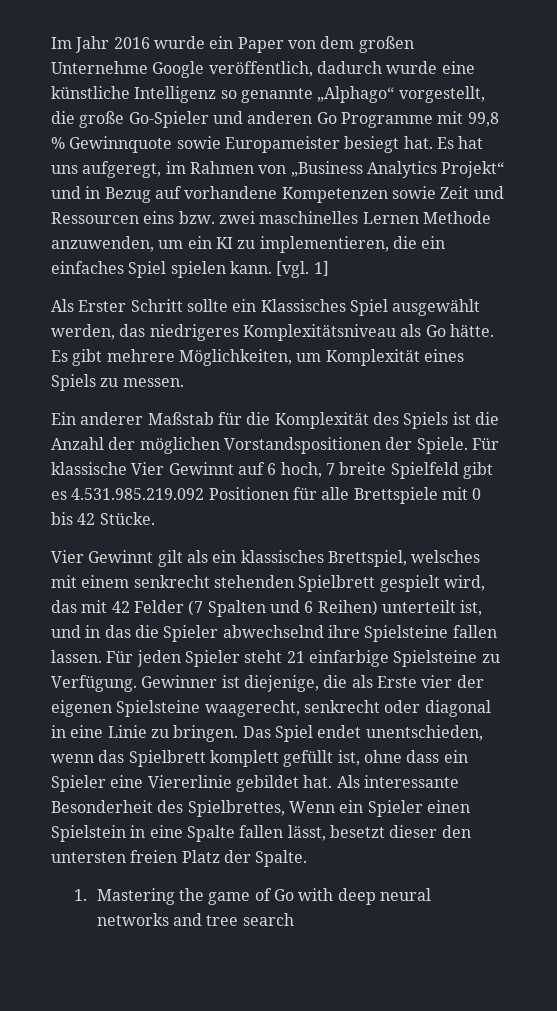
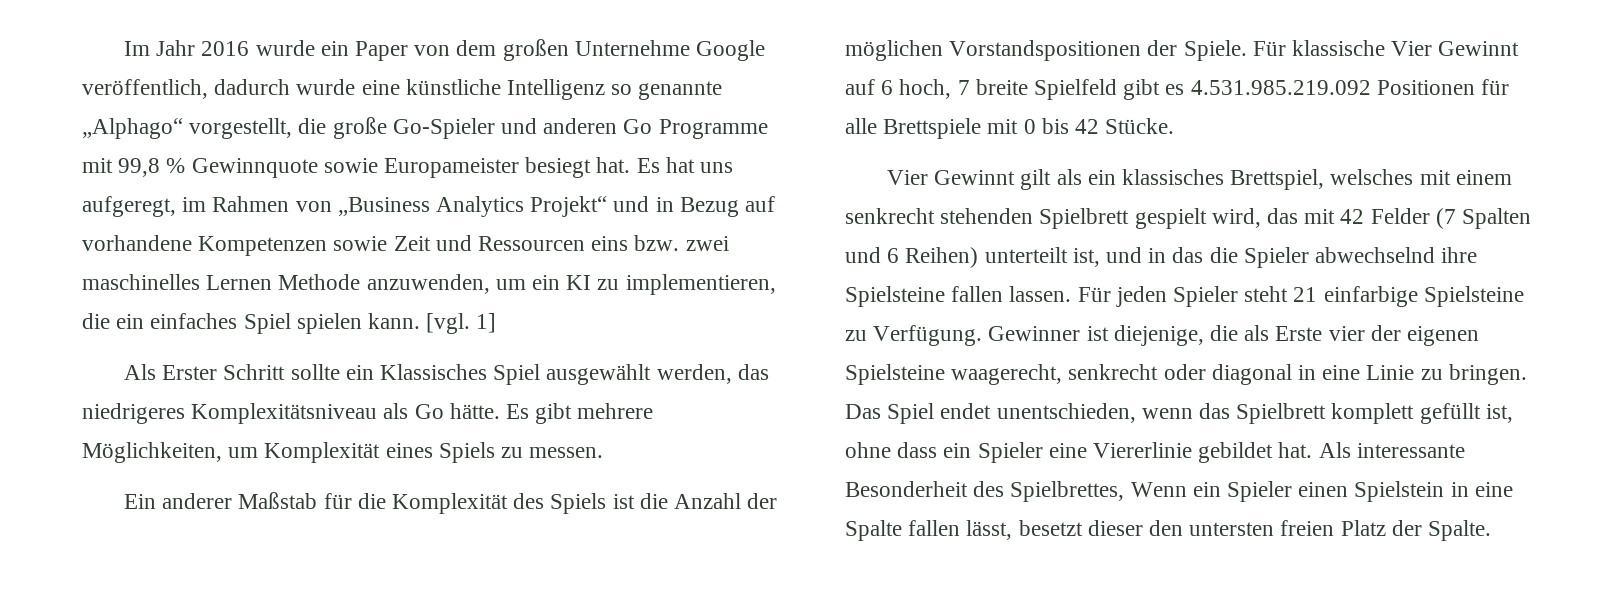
[73,888,431,905] [96,913,294,926] // 1. Mastering the game of Go with deep neural networks and tree search -> (1492, 530) none

